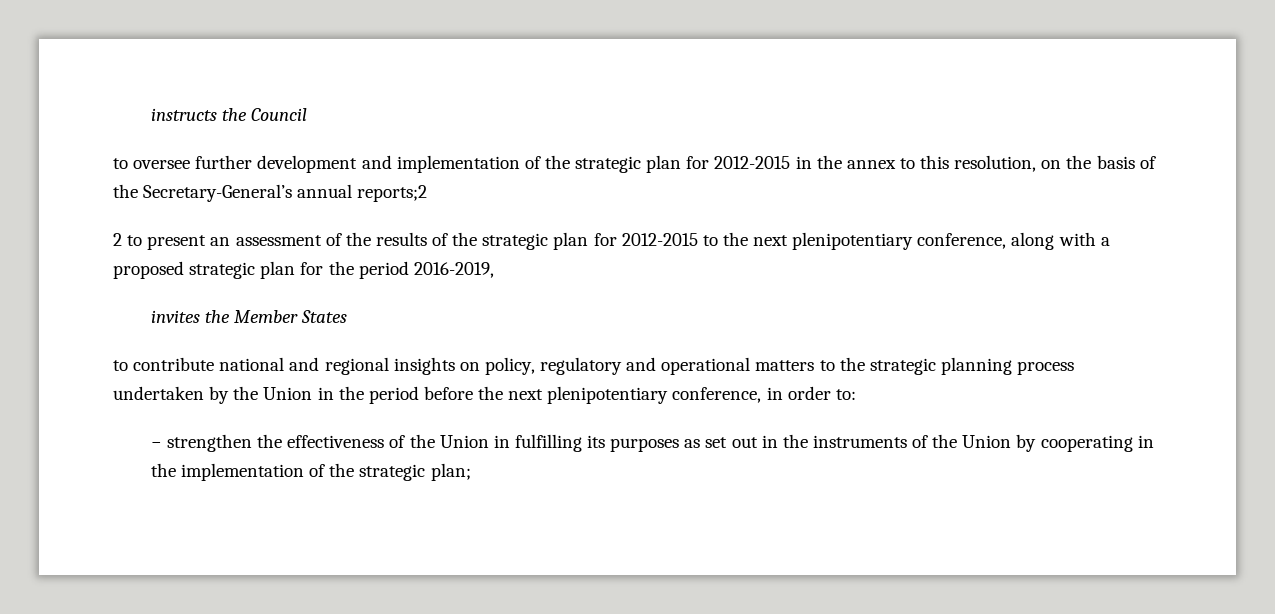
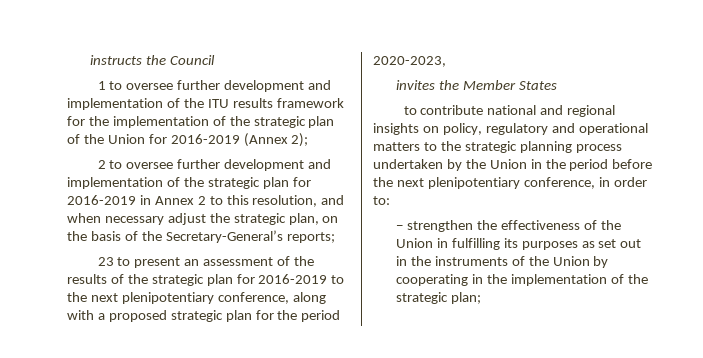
(308, 114) none -> [97,80,332,92] [67,98,344,110] [67,116,335,128] [67,133,309,147] [97,160,106,169] 1 to oversee further development and implementation of the ITU results framework for the implementation of the strategic plan of the Union for 2016-2019 (Annex 2); // 2
[714,155,1037,172] 2012-2015 in the annex to this resolution, -> [67,195,345,207] [67,213,319,225] 2016-2019 in Annex 2 to this resolution, and when necessary adjust the strategic plan,
[297,184,428,202] [113,233,122,246] annual reports;2 // 2 -> [286,232,335,243] [97,257,114,266] reports; // 23
[621,233,698,246] 2012-2015 -> [258,274,328,284] 2016-2019
[413,262,494,278] 2016-2019, -> [373,56,446,67] 2020-2023,

